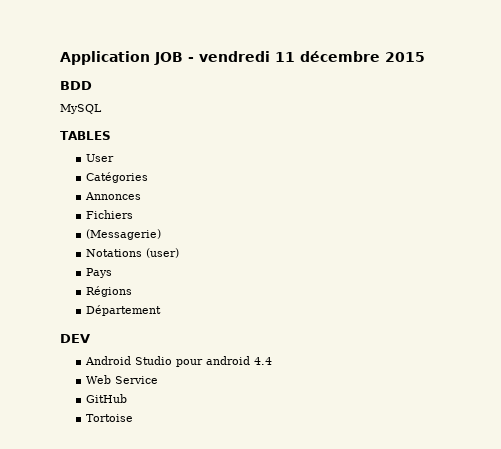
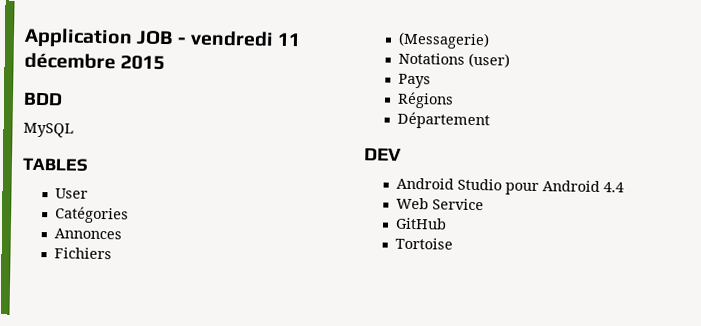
[206,356,251,365] android -> [542,180,601,193] Android

